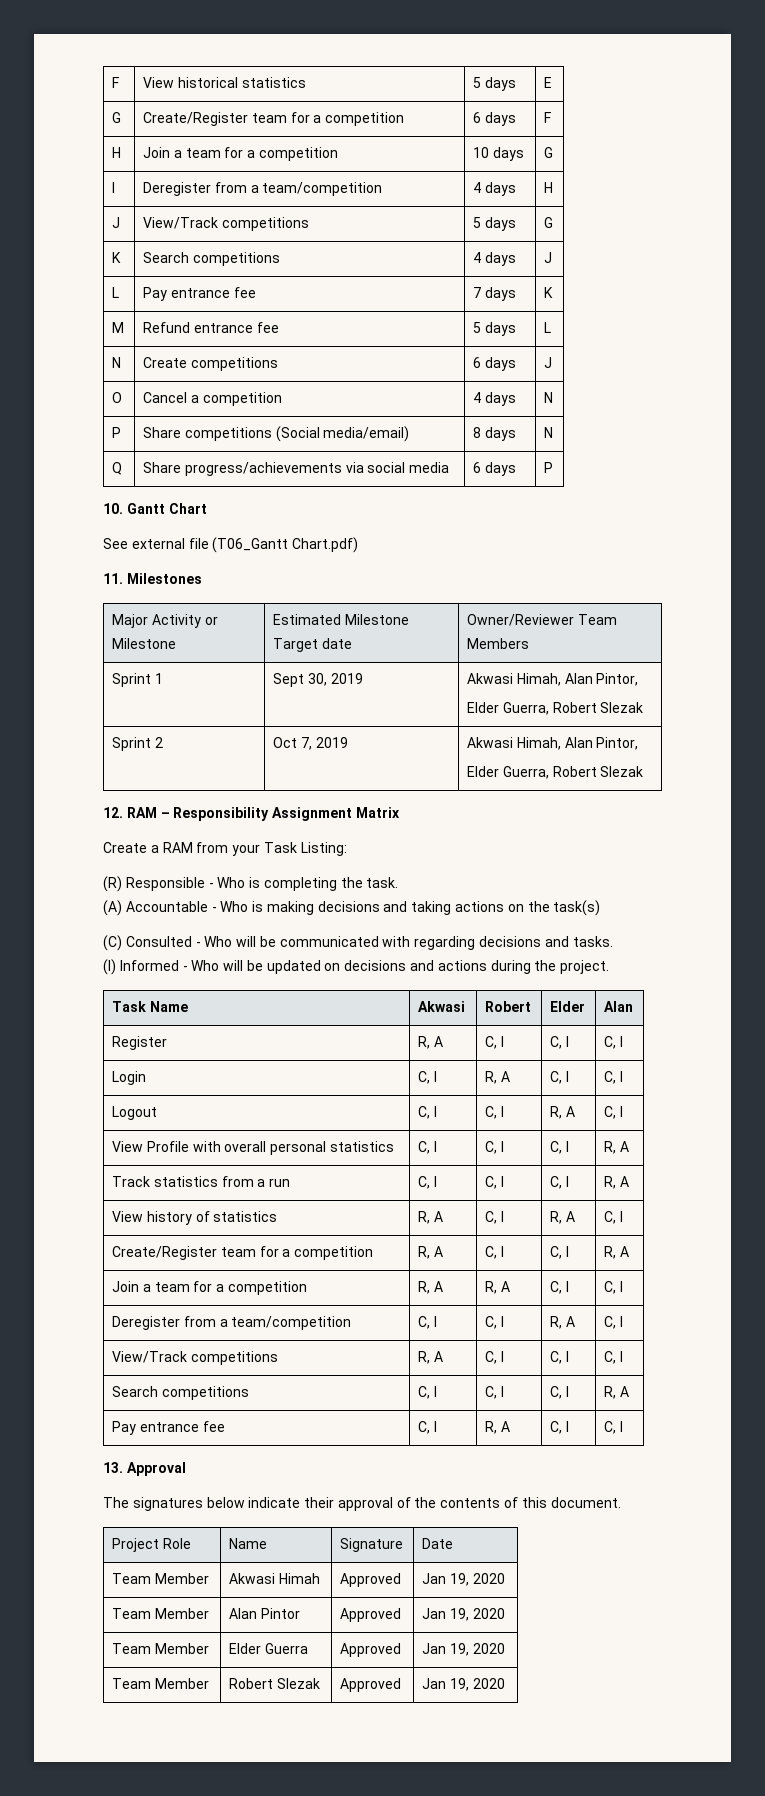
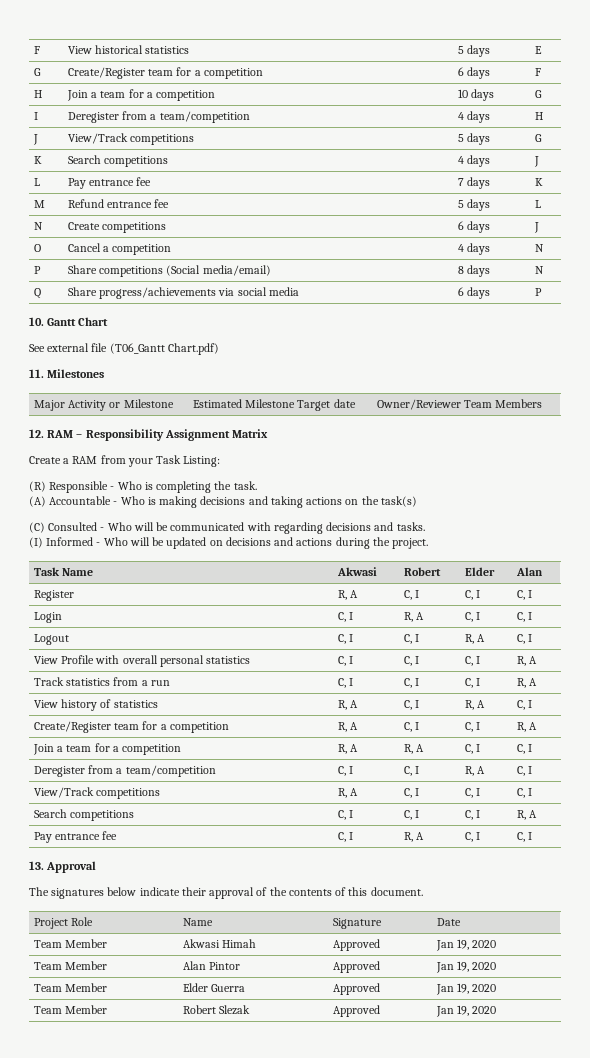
[112,673,163,687] [273,673,363,687] [467,673,639,686] [467,702,644,715] [112,737,163,751] [273,737,348,750] [467,737,639,750] [467,766,644,779] // Sprint 1 | Sept 30, 2019 | Akwasi Himah, Alan Pintor, // Elder Guerra, Robert Slezak // Sprint 2 | Oct 7, 2019 | Akwasi Himah, Alan Pintor, // Elder Guerra, Robert Slezak -> (543, 403) none

